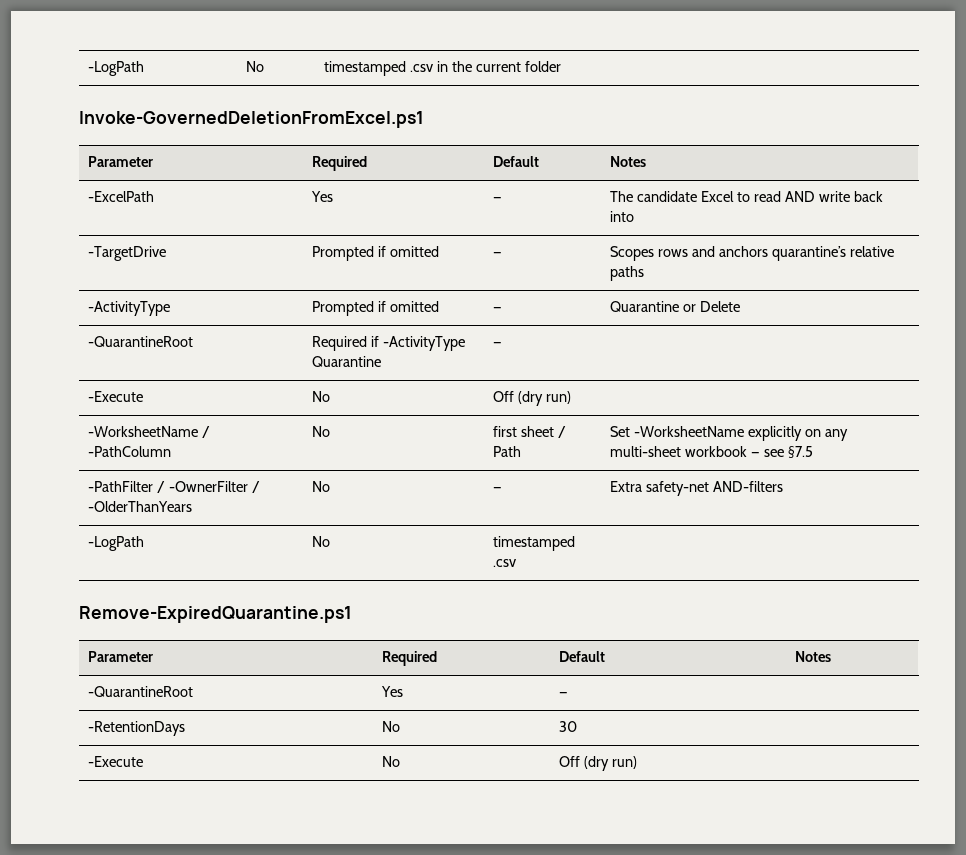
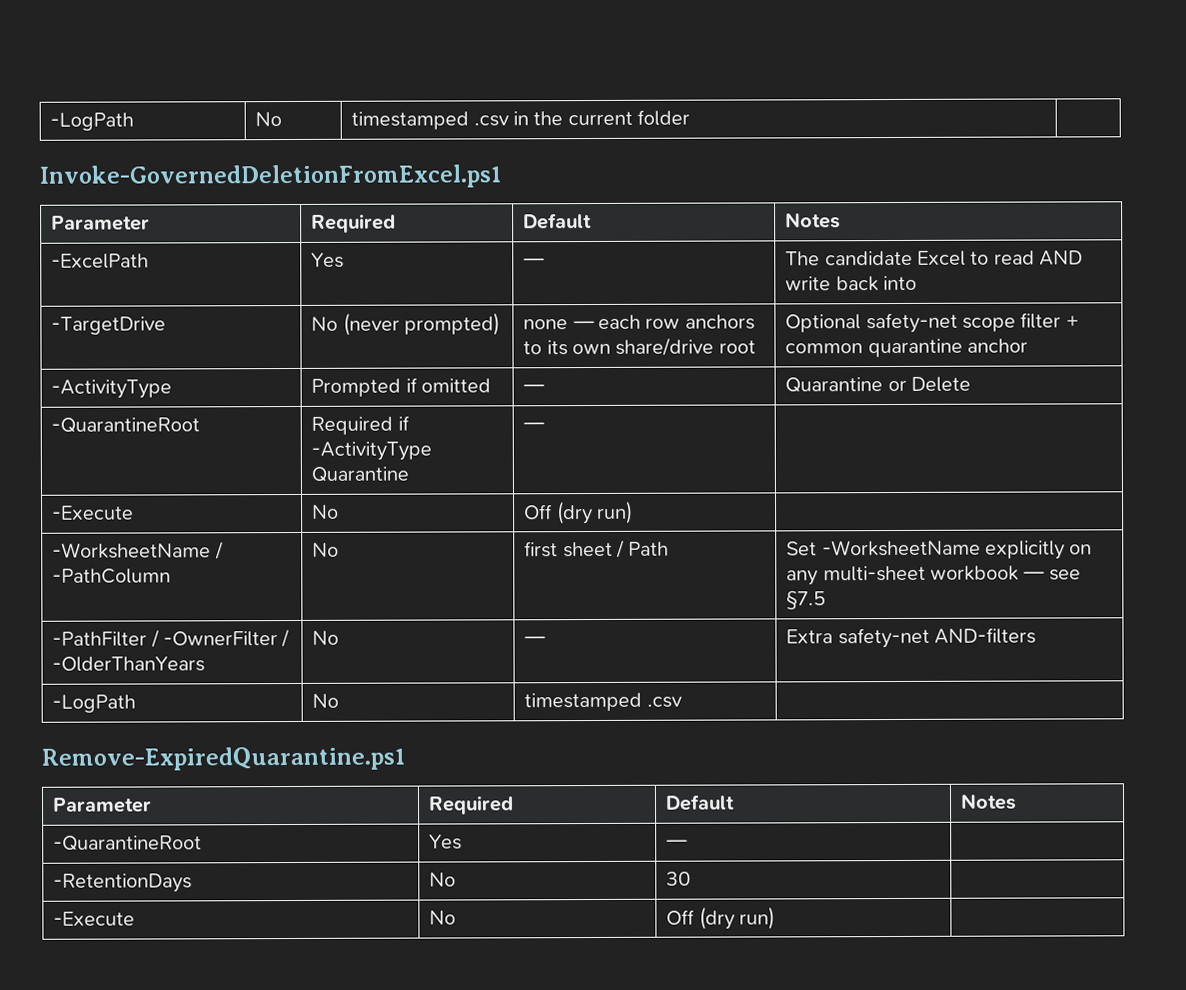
[312,246,440,261] [493,252,503,257] [610,246,894,261] [610,266,645,281] Prompted if omitted | — | Scopes rows and anchors quarantine’s relative paths -> [311,312,500,336] [523,314,755,330] [523,337,756,356] [785,312,1079,334] [785,338,1028,358] No (never prompted) | none — each row anchors to its own share/drive root | Optional safety-net scope filter + common quarantine anchor

